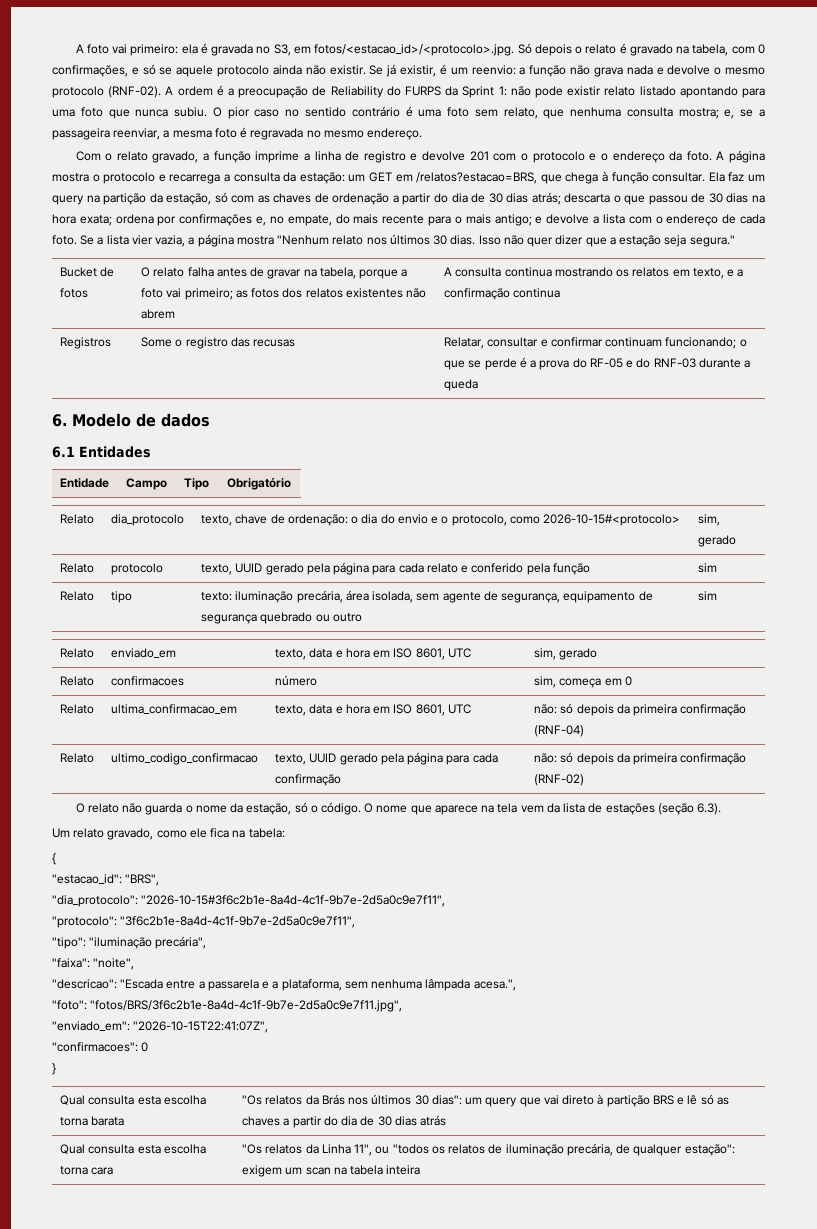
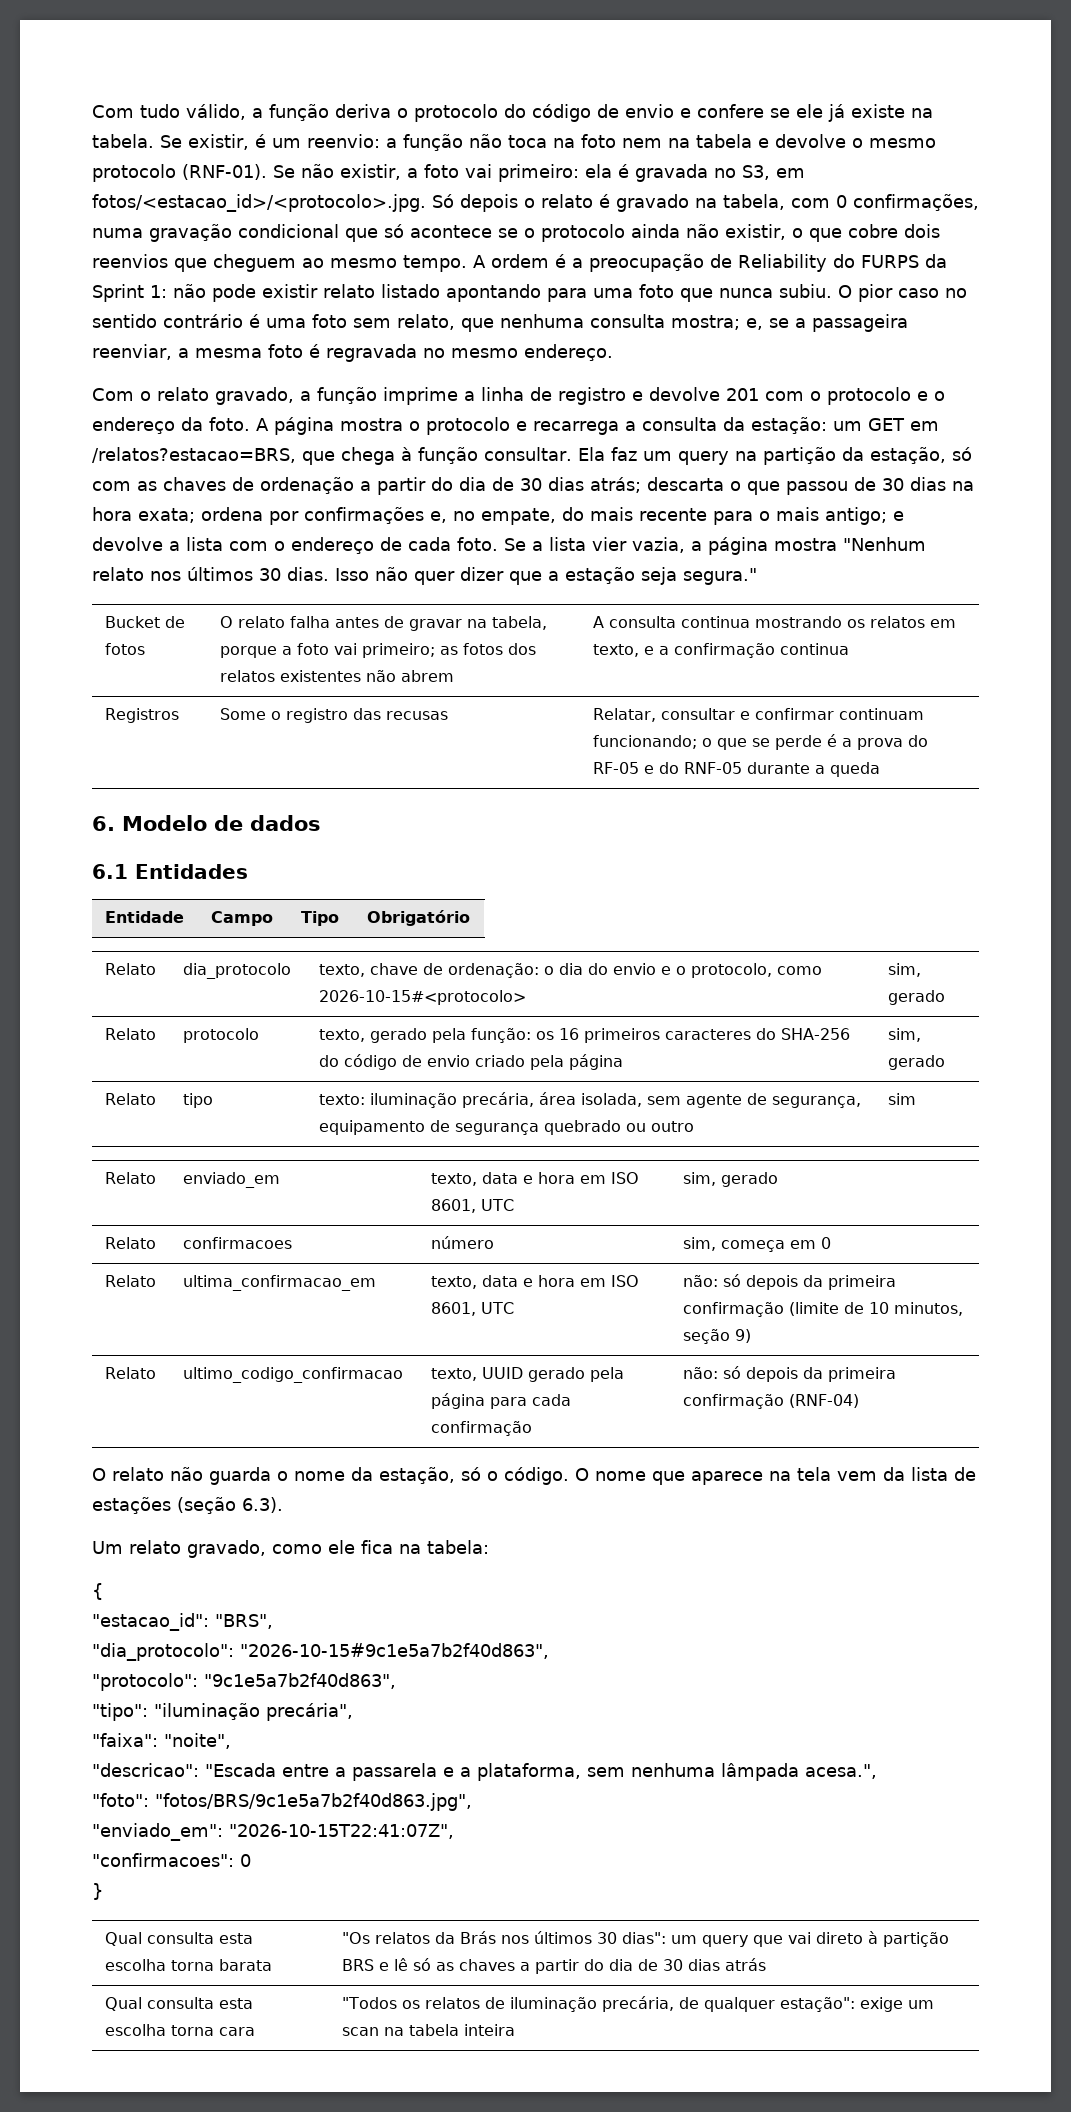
[75,44,84,53] A -> [92,104,933,122] [92,134,936,151] [92,164,418,182] Com tudo válido, a função deriva o protocolo do código de envio e confere se ele já existe na tabela. Se existir, é um reenvio: a função não toca na foto nem na tabela e devolve o mesmo protocolo (RNF-01). Se não existir, a
[131,64,766,77] [52,86,162,98] e só se aquele protocolo ainda não existir. Se já existir, é um reenvio: a função não grava nada e devolve o mesmo protocolo (RNF-02). -> [92,224,940,242] [92,254,467,272] numa gravação condicional que só acontece se o protocolo ainda não existir, o que cobre dois reenvios que cheguem ao mesmo tempo.
[653,358,696,368] RNF-03 -> [684,762,743,774] RNF-05
[235,562,590,575] [698,563,718,573] UUID gerado pela página para cada relato e conferido pela função | sim -> [370,1028,851,1043] [319,1054,624,1070] [888,1028,922,1042] [888,1055,946,1070] gerado pela função: os 16 primeiros caracteres do SHA-256 do código de envio criado pela página | sim, gerado
[534,725,585,737] (RNF-04) -> [789,1302,964,1316] [683,1329,752,1344] (limite de 10 minutos, seção 9)
[534,774,585,786] (RNF-02) -> [789,1394,860,1408] (RNF-04)
[141,895,446,907] "2026-10-15#3f6c2b1e-8a4d-4c1f-9b7e-2d5a0c9e7f11", -> [240,1643,549,1659] "2026-10-15#9c1e5a7b2f40d863",
[120,916,356,928] "3f6c2b1e-8a4d-4c1f-9b7e-2d5a0c9e7f11", -> [204,1673,396,1689] "9c1e5a7b2f40d863",
[90,1000,403,1012] "fotos/BRS/3f6c2b1e-8a4d-4c1f-9b7e-2d5a0c9e7f11.jpg", -> [155,1793,472,1811] "fotos/BRS/9c1e5a7b2f40d863.jpg",
[242,1144,429,1156] "Os relatos da Linha 11", ou "todos -> [342,1997,398,2009] "Todos
[242,1165,283,1177] exigem -> [860,1997,904,2012] exige

